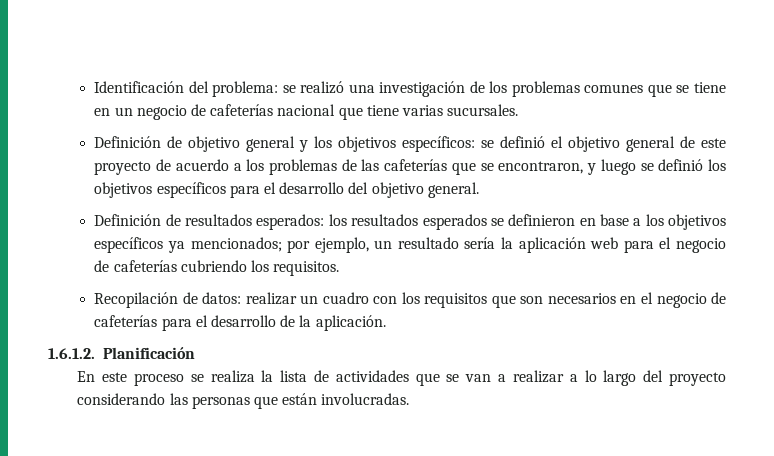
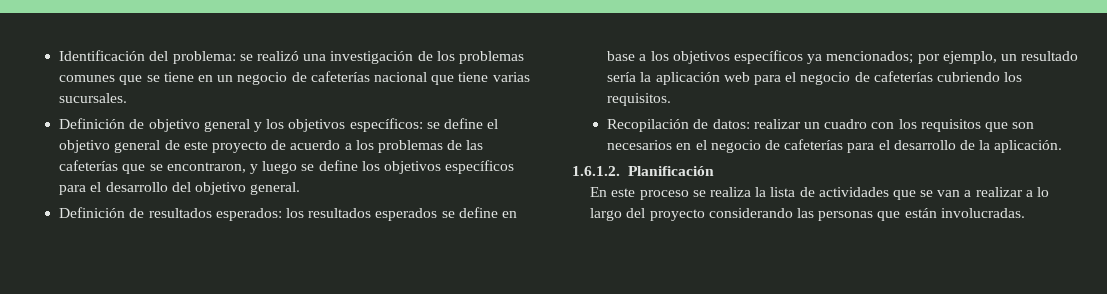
[500,136,546,148] definió -> [443,118,483,129] define
[658,159,704,171] definió -> [318,160,358,171] define
[508,214,576,226] definieron -> [458,207,498,218] define

